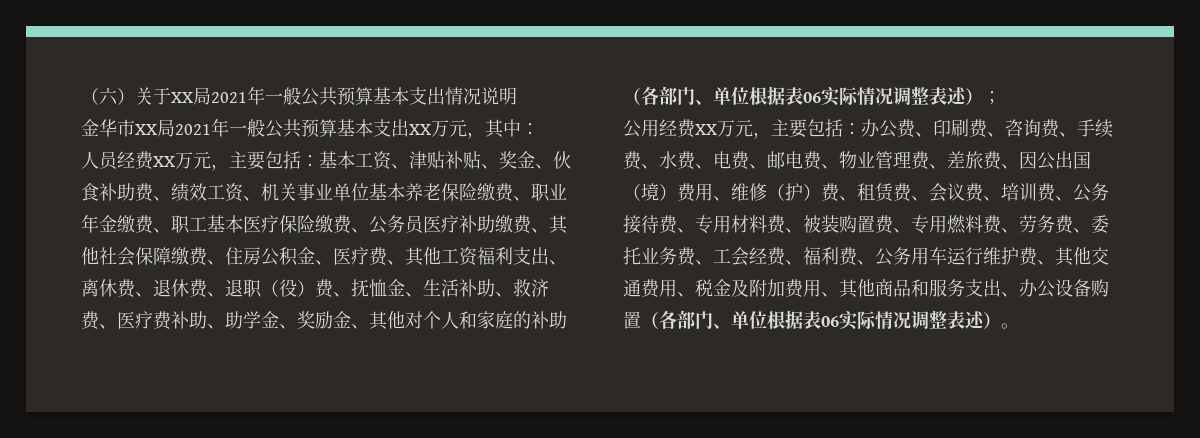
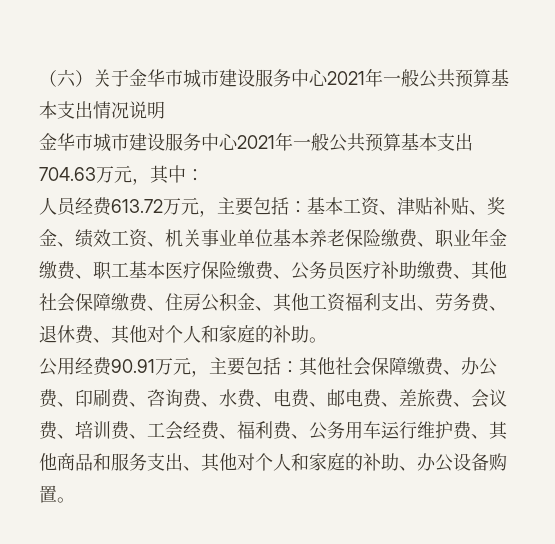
[171,87,211,105] XX局 -> [129,69,328,88] 金华市城市建设服务中心
[135,118,431,138] XX局2021年一般公共预算基本支出XX -> [93,132,473,152] [39,167,96,181] 城市建设服务中心2021年一般公共预算基本支出704.63
[153,156,175,167] XX -> [111,199,163,213] 613.72
[553,151,571,169] [81,183,171,202] 伙食补助费、 -> (75, 244) none
[333,247,405,266] 医疗费、 -> (273, 308) none
[81,279,117,297] 离休 -> [435,293,471,311] 劳务
[225,279,549,298] [81,311,567,330] [623,86,1001,106] 退职（役）费、抚恤金、生活补助、救济费、医疗费补助、助学金、奖励金、其他对个人和家庭的补助（各部门、单位根据表06实际情况调整表述）； -> [111,325,327,344] 其他对个人和家庭的补助。
[695,119,861,139] XX万元，主要包括： -> [111,357,461,377] 90.91万元，主要包括：其他社会保障缴费、
[1077,119,1113,138] [623,151,659,170] 手续费、 -> (219, 404) none
[839,151,1091,170] [623,183,1109,202] [623,215,1109,234] [623,247,677,265] 物业管理费、差旅费、因公出国（境）费用、维修（护）费、租赁费、会议费、培训费、公务接待费、专用材料费、被装购置费、专用燃料费、劳务费、委托业务 -> [399,389,507,408] [39,421,111,440] 差旅费、会议费、培训
[1091,247,1109,265] [623,279,1109,298] [623,310,1001,330] 交通费用、税金及附加费用、其他商品和服务支出、办公设备购置（各部门、单位根据表06实际情况调整表述） -> [57,453,507,472] [39,485,57,503] 商品和服务支出、其他对个人和家庭的补助、办公设备购置

